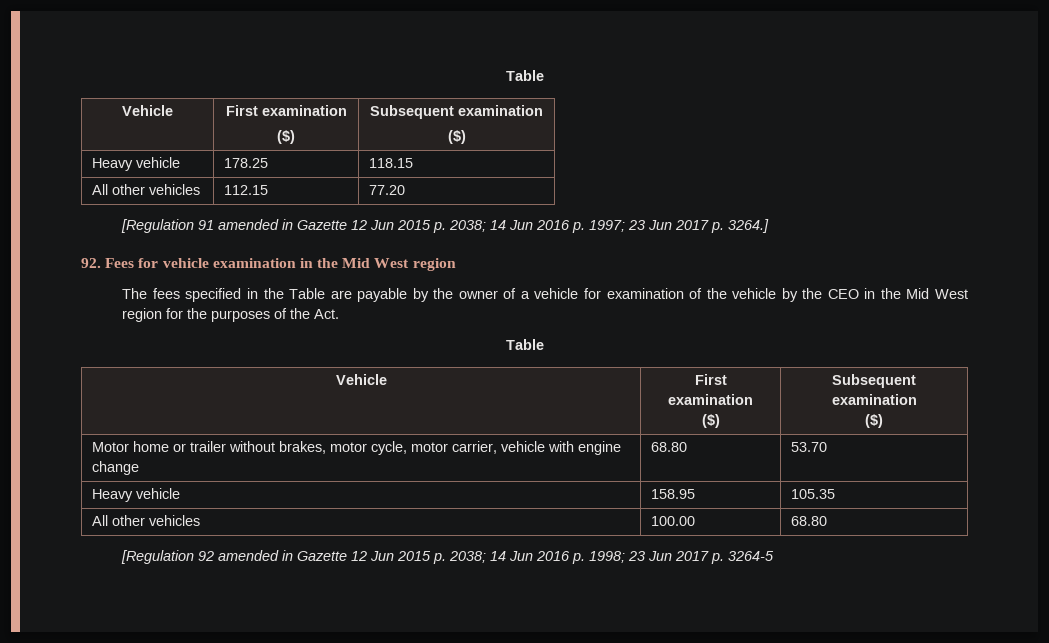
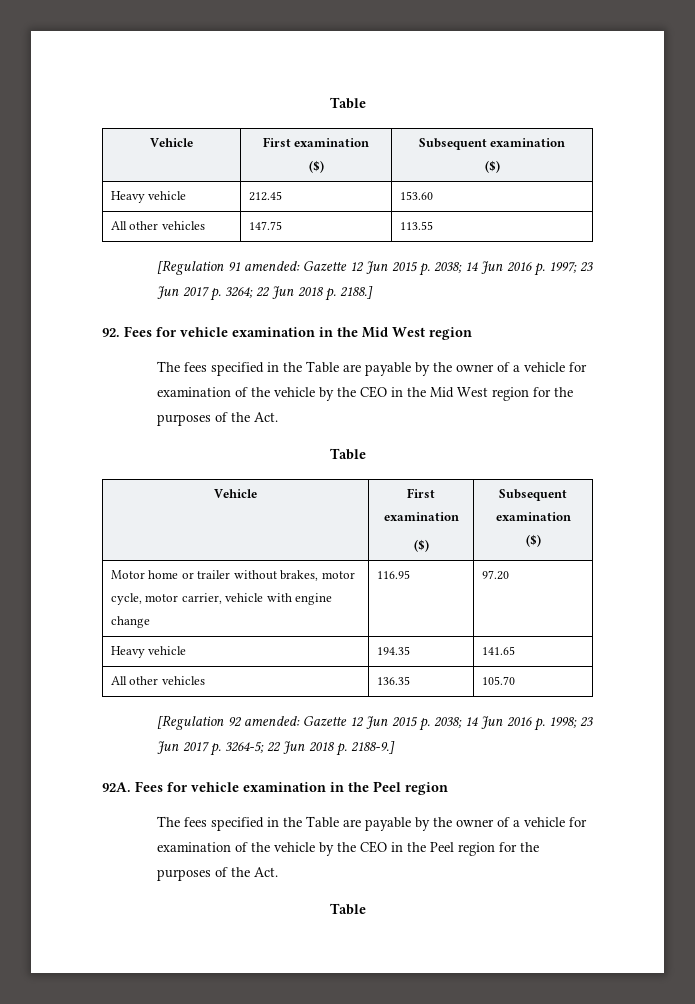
[223,158,268,168] [368,158,413,168] [91,184,200,195] [223,185,268,195] [368,185,405,195] 178.25 | 118.15 // All other vehicles | 112.15 | 77.20 -> [248,191,282,201] [399,191,433,200] [110,221,205,230] [248,221,282,230] [399,221,433,230] 212.45 | 153.60 // All other vehicles | 147.75 | 113.55
[218,219,294,230] amended in -> [243,261,300,271] amended:
[728,219,770,233] 3264.] -> [224,286,373,301] 3264; 22 Jun 2018 p. 2188.]
[650,442,687,452] [790,442,827,452] [91,488,180,502] [650,489,695,499] [790,489,835,499] [91,515,200,526] [650,516,695,526] [790,516,827,526] 68.80 | 53.70 // Heavy vehicle | 158.95 | 105.35 // All other vehicles | 100.00 | 68.80 -> [376,570,410,579] [481,570,509,580] [110,646,187,658] [376,646,410,655] [481,646,515,655] [110,676,205,685] [376,676,410,685] [481,676,515,685] 116.95 | 97.20 // Heavy vehicle | 194.35 | 141.65 // All other vehicles | 136.35 | 105.70
[218,550,294,561] amended in -> [243,716,300,726] amended:
[728,551,775,561] 3264-5 -> [224,741,395,756] [102,781,448,795] [156,816,587,831] [156,841,539,856] [156,867,278,881] [329,903,366,915] 3264-5; 22 Jun 2018 p. 2188-9.] // 92A. Fees for vehicle examination in the Peel region // The fees specified in the Table are payable by the owner of a vehicle for examination of the vehicle by the CEO in the Peel region for the purposes of the Act. // Table

